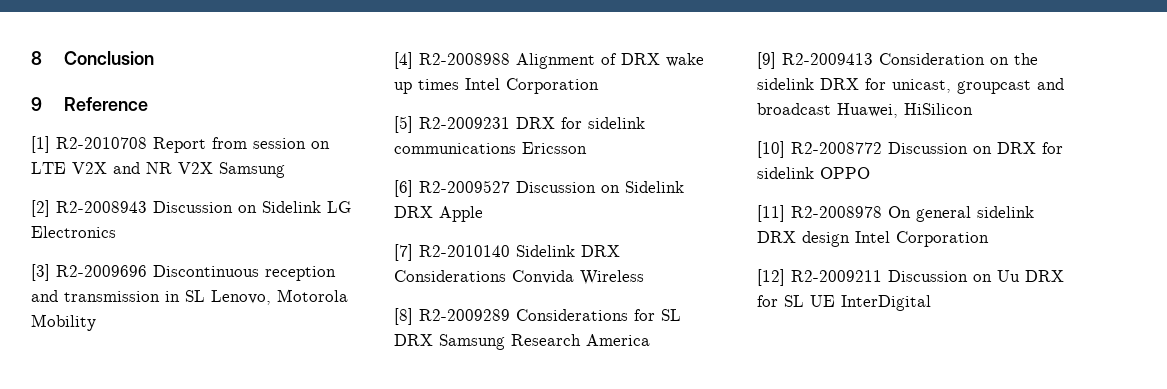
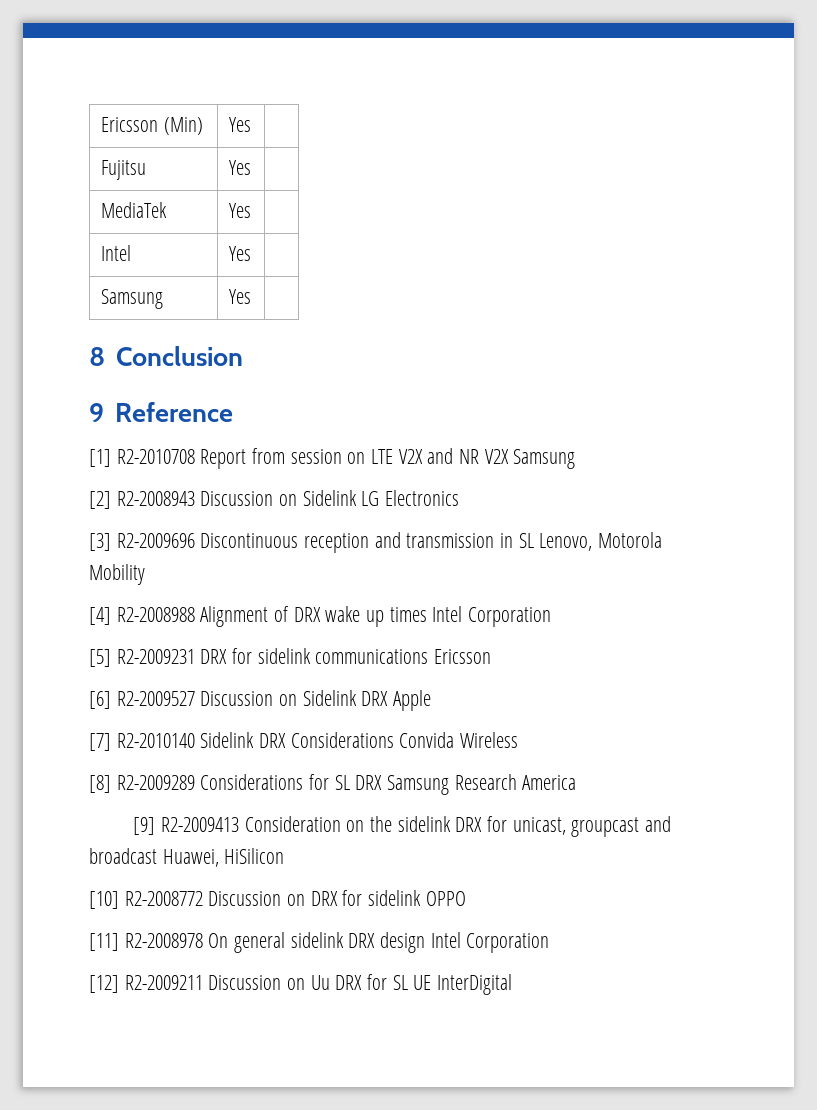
(31, 58) none -> [100,117,203,135] [228,117,251,132] [100,160,146,180] [228,160,251,175] [100,202,167,218] [228,203,251,218] [100,245,131,261] [228,246,251,261] [100,289,163,309] [228,289,251,304] Ericsson (Min) | Yes | // Fujitsu | Yes | // MediaTek | Yes | // Intel | Yes | // Samsung | Yes | //

